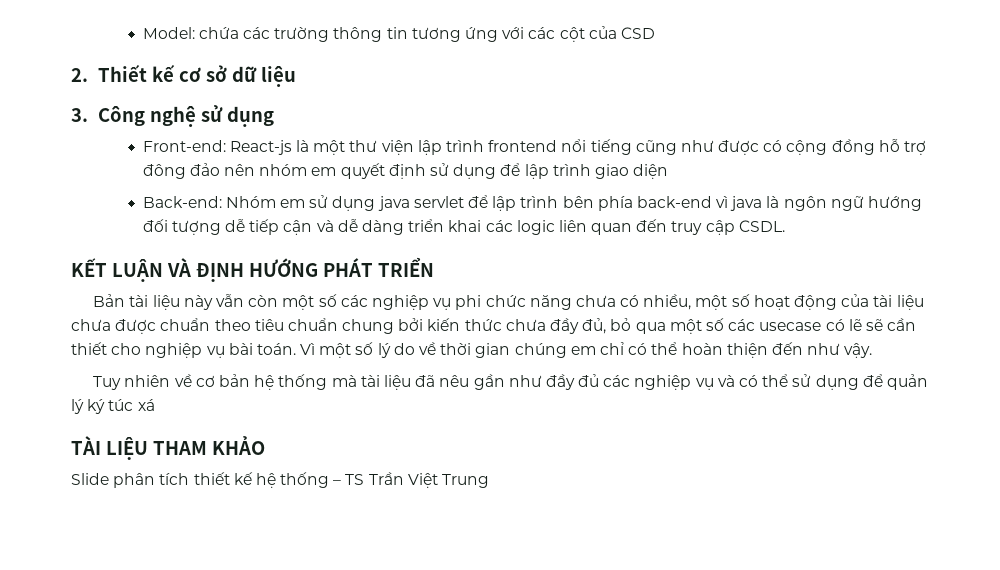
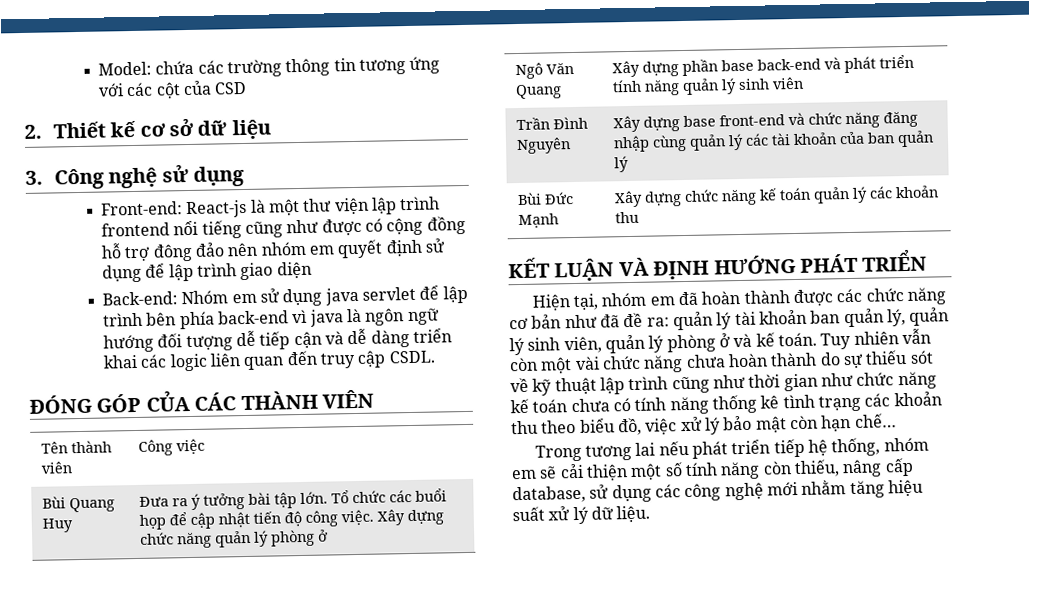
(785, 226) none -> [29,389,374,414] [41,440,113,454] [41,461,73,474] [138,438,206,456] [42,496,116,513] [42,518,75,533] [139,488,448,510] [139,509,445,530] [140,529,329,549] [515,61,575,80] [515,84,563,100] [612,54,915,78] [612,76,805,96] [516,116,589,131] [516,137,572,155] [613,110,919,133] [613,130,935,153] [614,155,630,173] [517,192,575,206] [518,213,560,229] [614,185,940,208] [615,211,640,224] // ĐÓNG GÓP CỦA CÁC THÀNH VIÊN // Tên thành viên | Công việc // Bùi Quang Huy | Đưa ra ý tưởng bài tập lớn. Tổ chức các buổi họp để cập nhật tiến độ công việc. Xây dựng chức năng quản lý phòng ở // Ngô Văn Quang | Xây dựng phần base back-end và phát triển tính năng quản lý sinh viên // Trần Đình Nguyên | Xây dựng base front-end và chức năng đăng nhập cùng quản lý các tài khoản của ban quản lý // Bùi Đức Mạnh | Xây dựng chức năng kế toán quản lý các khoản thu
[93,294,924,310] [71,318,917,334] [71,342,873,358] [93,374,928,390] [71,399,155,414] [71,436,265,460] [71,472,490,488] Bản tài liệu này vẫn còn một số các nghiệp vụ phi chức năng chưa có nhiều, một số hoạt động của tài liệu chưa được chuẩn theo tiêu chuẩn chung bởi kiến thức chưa đầy đủ, bỏ qua một số các usecase có lẽ sẽ cần thiết cho nghiệp vụ bài toán. Vì một số lý do về thời gian chúng em chỉ có thể hoàn thiện đến như vậy. // Tuy nhiên về cơ bản hệ thống mà tài liệu đã nêu gần như đầy đủ các nghiệp vụ và có thể sử dụng để quản lý ký túc xá // TÀI LIỆU THAM KHẢO // Slide phân tích thiết kế hệ thống – TS Trần Việt Trung -> [531,287,947,311] [509,307,950,331] [509,328,931,356] [509,349,934,374] [510,371,937,396] [510,391,942,415] [511,413,897,436] [534,437,929,462] [511,457,914,481] [512,479,923,504] [512,505,651,525] Hiện tại, nhóm em đã hoàn thành được các chức năng cơ bản như đã đề ra: quản lý tài khoản ban quản lý, quản lý sinh viên, quản lý phòng ở và kế toán. Tuy nhiên vẫn còn một vài chức năng chưa hoàn thành do sự thiếu sót về kỹ thuật lập trình cũng như thời gian như chức năng kế toán chưa có tính năng thống kê tình trạng các khoản thu theo biểu đồ, việc xử lý bảo mật còn hạn chế… // Trong tương lai nếu phát triển tiếp hệ thống, nhóm em sẽ cải thiện một số tính năng còn thiếu, nâng cấp database, sử dụng các công nghệ mới nhằm tăng hiệu suất xử lý dữ liệu.

